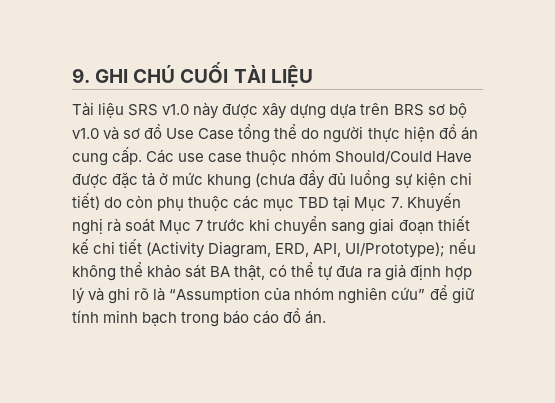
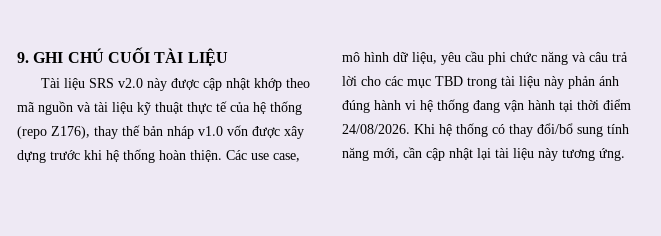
[162,102,467,119] [72,124,478,143] [72,147,473,166] [72,170,472,189] [72,193,461,212] [72,216,470,235] [72,239,477,258] [72,262,472,281] [72,285,474,304] [72,308,327,327] v1.0 này được xây dựng dựa trên BRS sơ bộ v1.0 và sơ đồ Use Case tổng thể do người thực hiện đồ án cung cấp. Các use case thuộc nhóm Should/Could Have được đặc tả ở mức khung (chưa đầy đủ luồng sự kiện chi tiết) do còn phụ thuộc các mục TBD tại Mục 7. Khuyến nghị rà soát Mục 7 trước khi chuyển sang giai đoạn thiết kế chi tiết (Activity Diagram, ERD, API, UI/Prototype); nếu không thể khảo sát BA thật, có thể tự đưa ra giả định hợp lý và ghi rõ là “Assumption của nhóm nghiên cứu” để giữ tính minh bạch trong báo cáo đồ án. -> [117,78,310,91] [17,101,302,115] [17,125,304,139] [17,149,300,163] [342,51,628,65] [342,76,619,89] [342,99,631,113] [342,123,629,137] [342,147,625,161] v2.0 này được cập nhật khớp theo mã nguồn và tài liệu kỹ thuật thực tế của hệ thống (repo Z176), thay thế bản nháp v1.0 vốn được xây dựng trước khi hệ thống hoàn thiện. Các use case, mô hình dữ liệu, yêu cầu phi chức năng và câu trả lời cho các mục TBD trong tài liệu này phản ánh đúng hành vi hệ thống đang vận hành tại thời điểm 24/08/2026. Khi hệ thống có thay đổi/bổ sung tính năng mới, cần cập nhật lại tài liệu này tương ứng.

